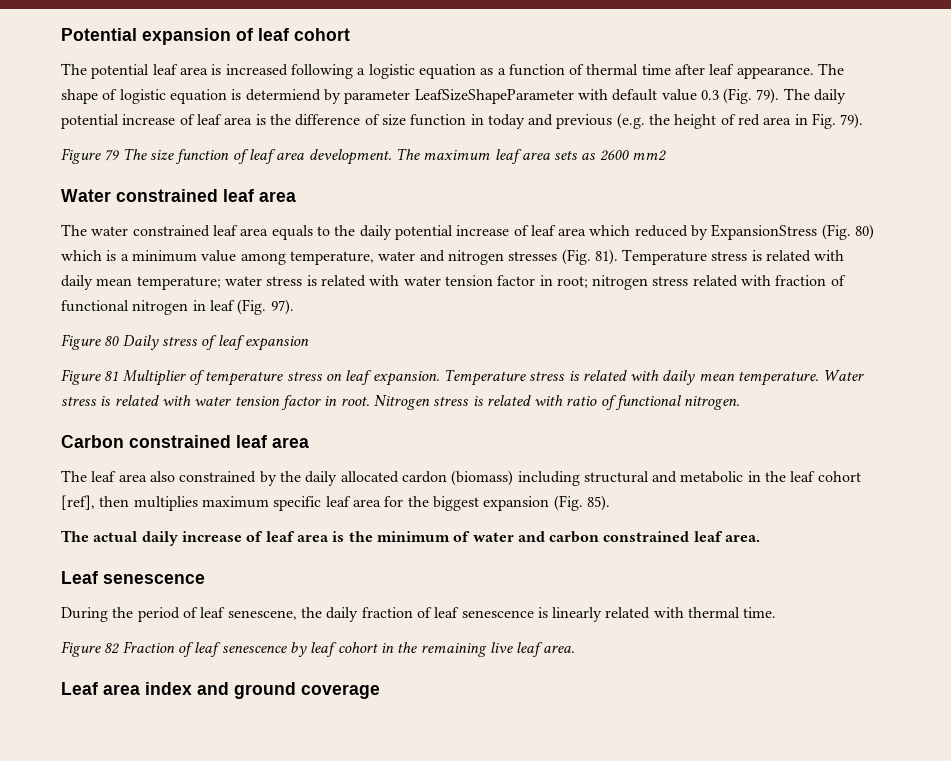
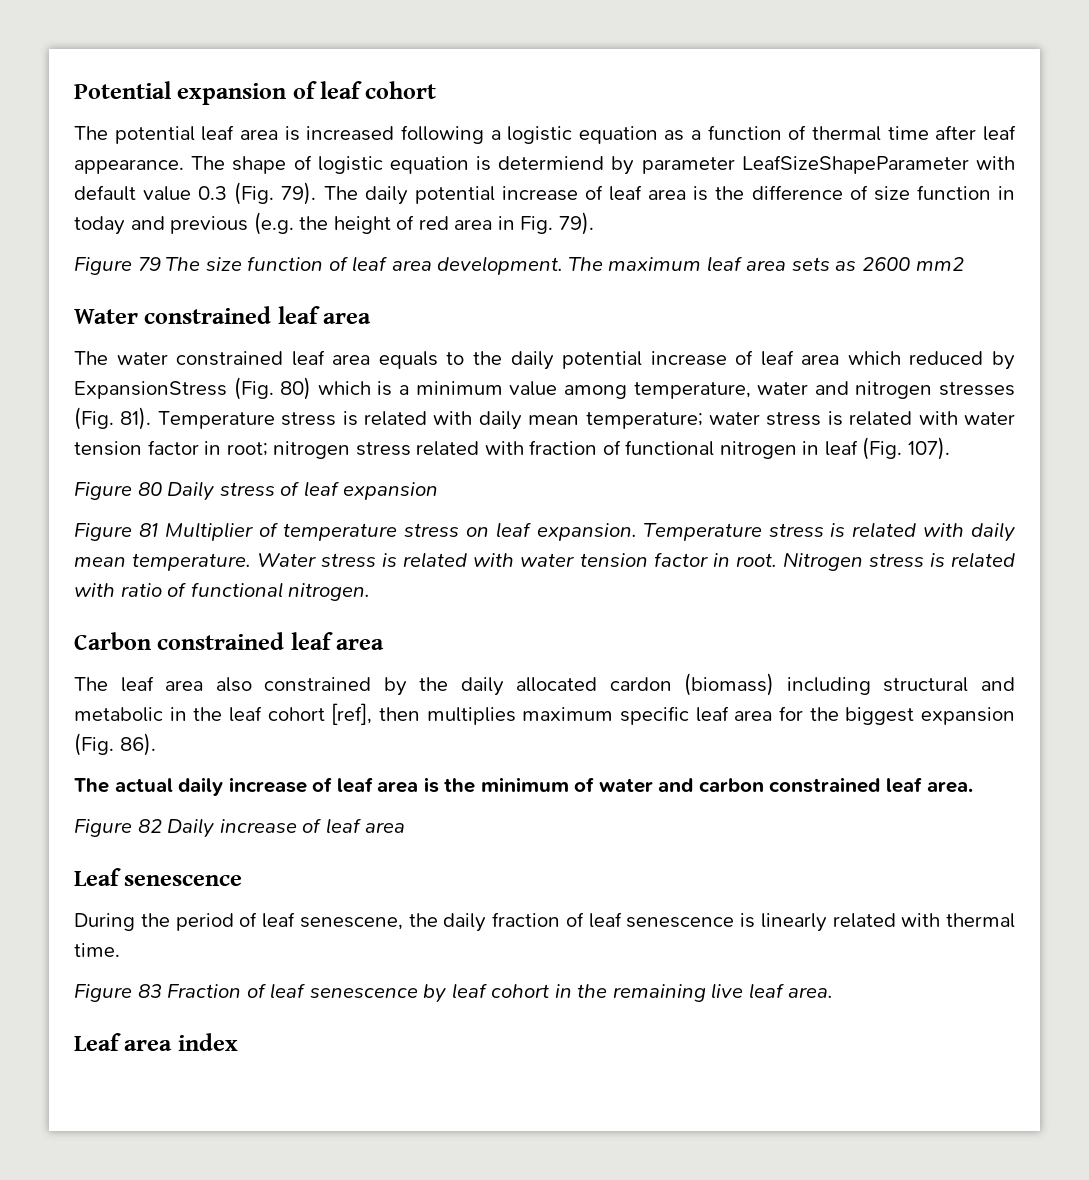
[270,299,294,315] 97). -> [908,437,951,460] 107).
[586,495,610,511] 85). -> [119,733,156,756] 86).
(761, 538) none -> [74,818,406,838] // Figure 82 Daily increase of leaf area
[104,643,121,654] 82 -> [137,984,162,998] 83
[197,682,380,699] and ground coverage -> (238, 1042) none

